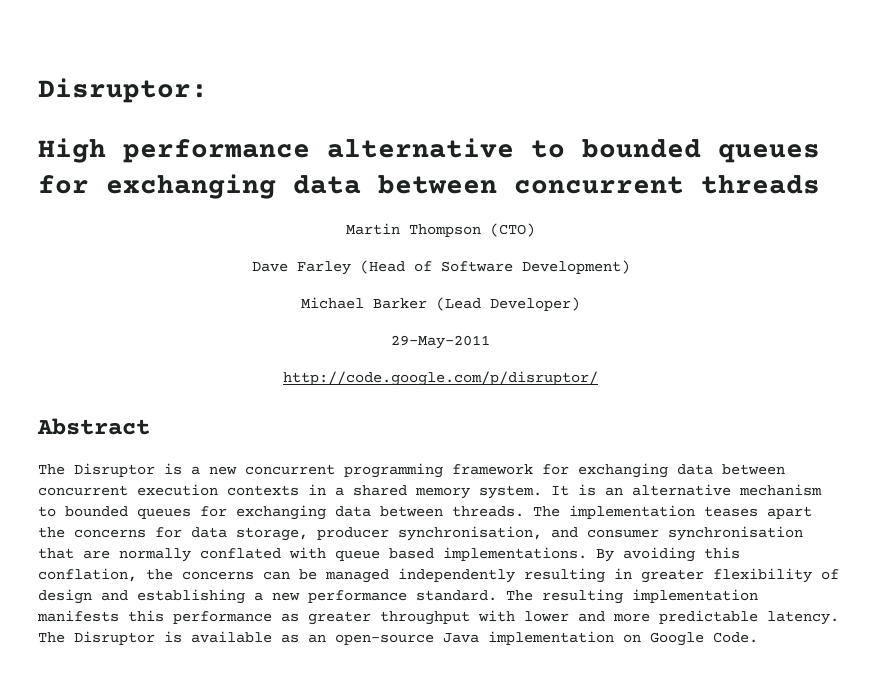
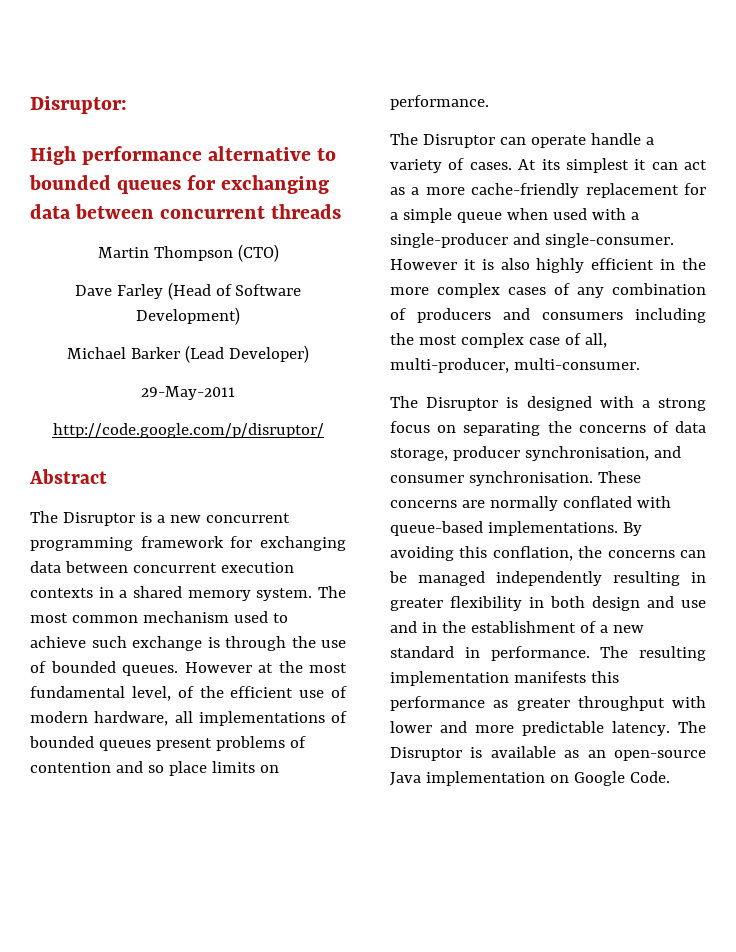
[551,484,822,496] [38,505,812,520] [38,527,182,538] It is an alternative mechanism to bounded queues for exchanging data between threads. The implementation teases apart the concerns for -> [317,586,346,598] [30,611,288,623] [30,636,346,651] [30,661,347,676] [30,686,347,701] [30,711,347,726] [29,736,306,751] [30,761,279,776] [390,95,489,110] [390,133,654,148] [390,158,707,173] [390,183,706,198] [390,208,639,223] [390,233,674,248] [390,258,706,273] [390,283,706,298] [390,308,706,323] [390,333,607,348] [390,358,640,373] [390,396,706,411] [390,421,669,436] The most common mechanism used to achieve such exchange is through the use of bounded queues. However at the most fundamental level, of the efficient use of modern hardware, all implementations of bounded queues present problems of contention and so place limits on performance. // The Disruptor can operate handle a variety of cases. At its simplest it can act as a more cache-friendly replacement for a simple queue when used with a single-producer and single-consumer. However it is also highly efficient in the more complex cases of any combination of producers and consumers including the most complex case of all, multi-producer, multi-consumer. // The Disruptor is designed with a strong focus on separating the concerns of
[668,526,803,541] [38,548,74,559] synchronisation that -> [468,471,641,486] [390,500,457,508] synchronisation. These concerns
[335,548,434,561] queue based -> [390,521,483,536] queue-based
[821,569,839,580] [38,589,497,604] of design and establishing a new performance standard. -> [529,596,706,611] [390,621,644,633] [390,646,590,661] in both design and use and in the establishment of a new standard in performance.

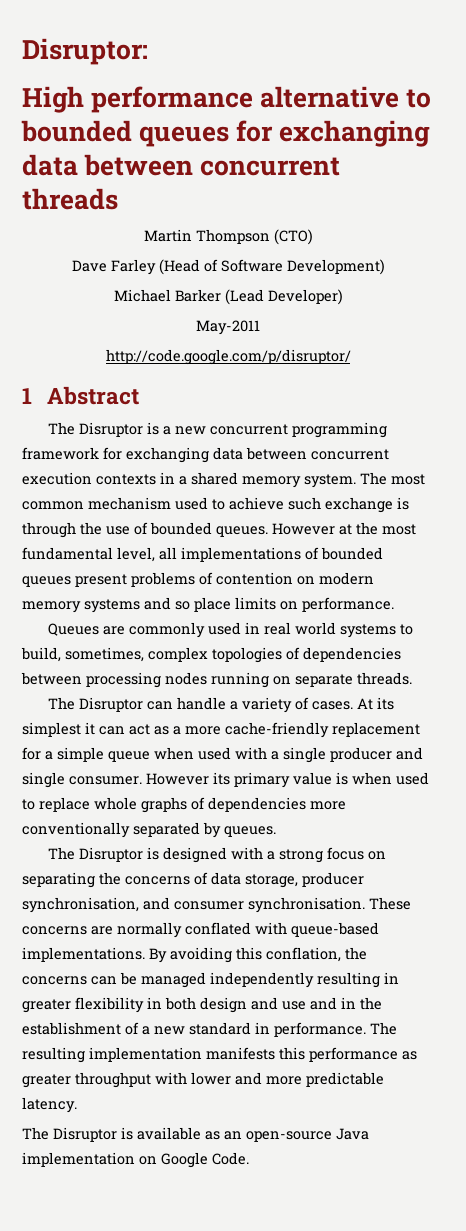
[141,386,235,400] 29-May-2011 -> [196,320,260,335] May-2011
(324, 430) none -> [22,388,32,404] 1
[177,686,347,698] [30,711,169,726] of the efficient use of modern hardware, -> (155, 554) none
(111, 767) none -> [297,572,374,585] [22,599,140,613] on modern memory systems
(489, 102) none -> [47,622,413,638] [21,647,401,663] [21,672,412,688] // Queues are commonly used in real world systems to build, sometimes, complex topologies of dependencies between processing nodes running on separate threads.
[530,135,586,148] operate -> (173, 705) none
[390,233,674,248] [390,258,706,273] [390,283,706,298] [390,308,706,323] [390,333,607,348] [390,358,640,373] single-producer and single-consumer. However it is also highly efficient in the more complex cases of any combination of producers and consumers including the most complex case of all, multi-producer, multi-consumer. -> [283,747,423,763] [22,772,429,788] [22,797,346,813] [22,822,276,838] single producer and single consumer. However its primary value is when used to replace whole graphs of dependencies more conventionally separated by queues.
(670, 728) none -> (77, 1105) //

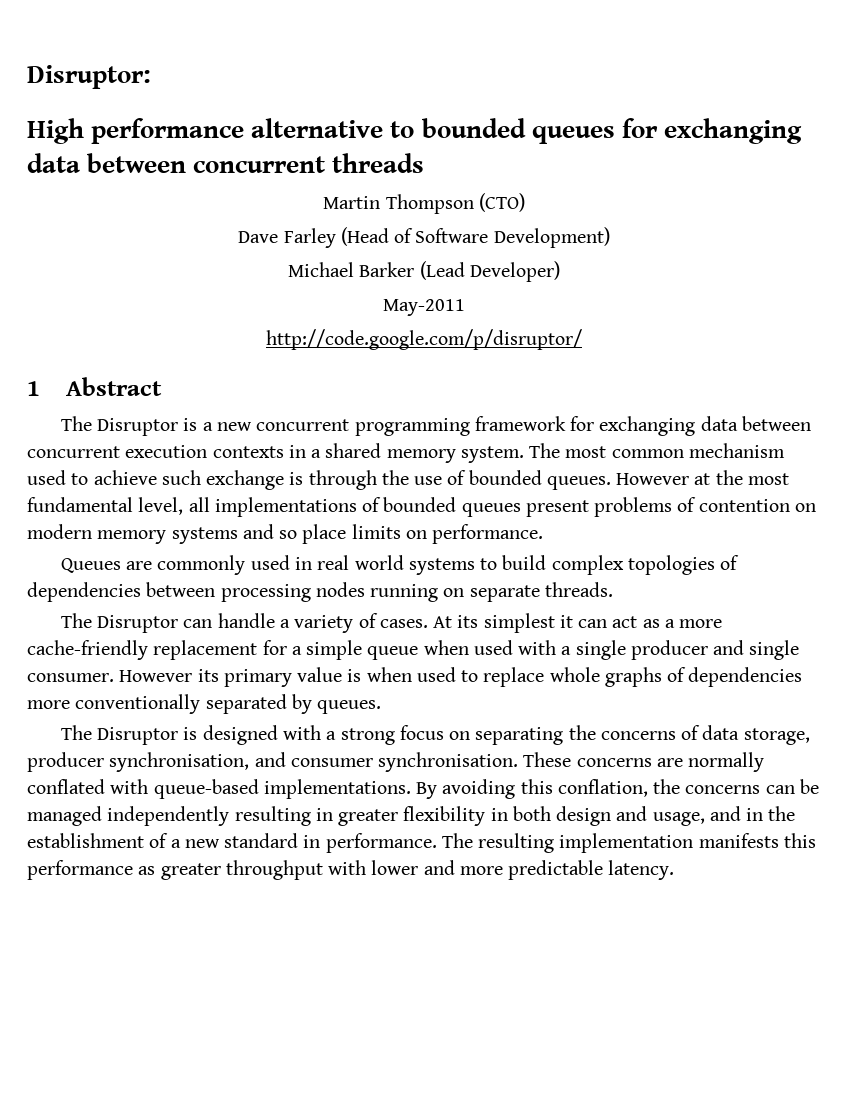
[21,647,144,662] build, sometimes, -> [502,555,547,570] build
[282,1001,306,1010] use -> [652,812,705,826] usage,
[22,1127,369,1142] [22,1152,249,1168] // The Disruptor is available as an open-source Java implementation on Google Code. -> (675, 870) none

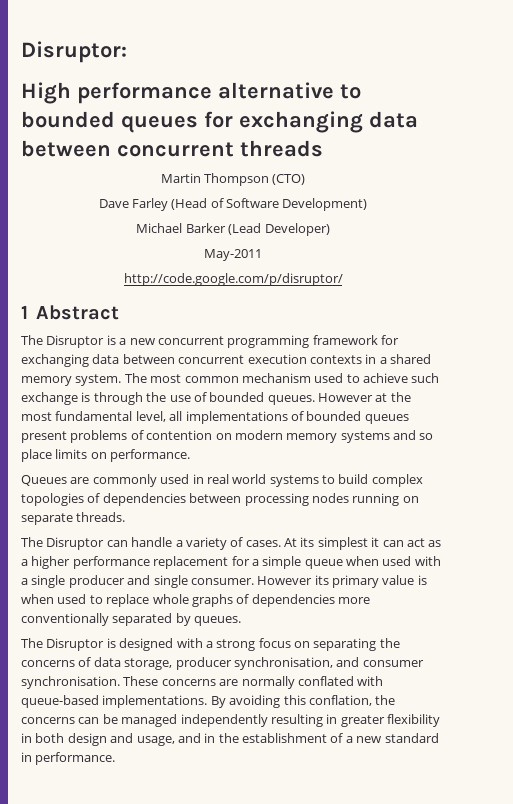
[679,619,723,628] [27,640,148,660] more cache-friendly -> [31,556,150,569] higher performance
[441,833,816,853] [27,860,675,880] The resulting implementation manifests this performance as greater throughput with lower and more predictable latency. -> (116, 758) none

